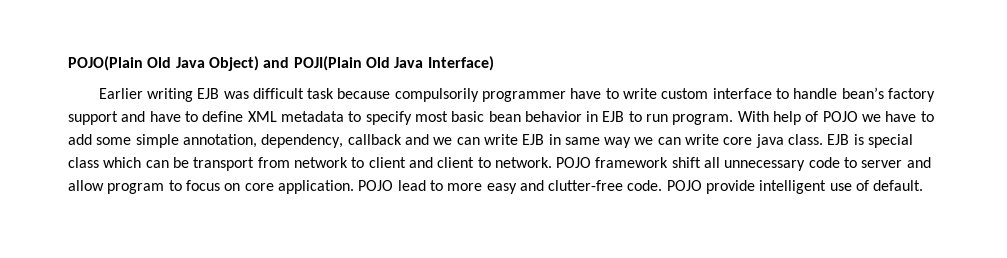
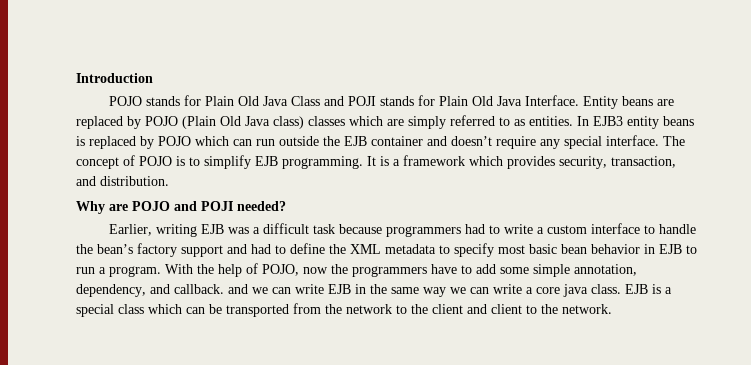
[68,56,494,71] [98,88,143,99] POJO(Plain Old Java Object) and POJI(Plain Old Java Interface) // Earlier -> [76,73,153,83] [109,95,675,109] [76,115,694,129] [76,135,685,149] [76,155,676,169] [76,176,169,186] [76,201,286,214] [109,224,153,236] Introduction // POJO stands for Plain Old Java Class and POJI stands for Plain Old Java Interface. Entity beans are replaced by POJO (Plain Old Java class) classes which are simply referred to as entities. In EJB3 entity beans is replaced by POJO which can run outside the EJB container and doesn’t require any special interface. The concept of POJO is to simplify EJB programming. It is a framework which provides security, transaction, and distribution. // Why are POJO and POJI needed? // Earlier,
(249, 95) none -> [253,227,261,234] a
[394,88,602,102] compulsorily programmer have -> [386,224,486,237] programmers had
(658, 93) none -> [537,227,545,234] a
(838, 93) none -> [76,244,93,254] the
[149,111,181,122] have -> [251,244,271,254] had
(244, 116) none -> [329,244,346,254] the
(669, 118) none -> [99,267,106,274] a
(769, 116) none -> [197,264,214,274] the
[822,111,882,122] POJO we -> [262,264,427,277] POJO, now the programmers
[347,134,402,145] callback -> [150,284,224,294] and callback.
(561, 139) none -> [370,284,387,294] the
(720, 139) none -> [526,287,533,294] a
(864, 139) none -> [665,287,672,294] a
[193,157,290,171] transport from -> [226,303,342,317] transported from the
(365, 162) none -> [411,304,428,314] the
[494,157,931,171] [68,180,924,194] network. POJO framework shift all unnecessary code to server and allow program to focus on core application. POJO lead to more easy and clutter-free code. POJO provide intelligent use of default. -> [541,304,612,314] the network.

